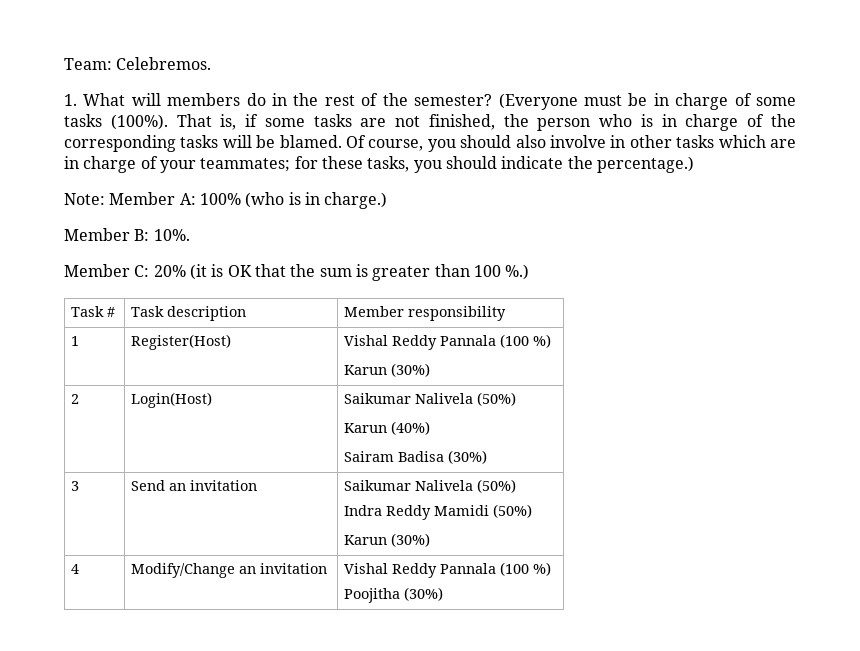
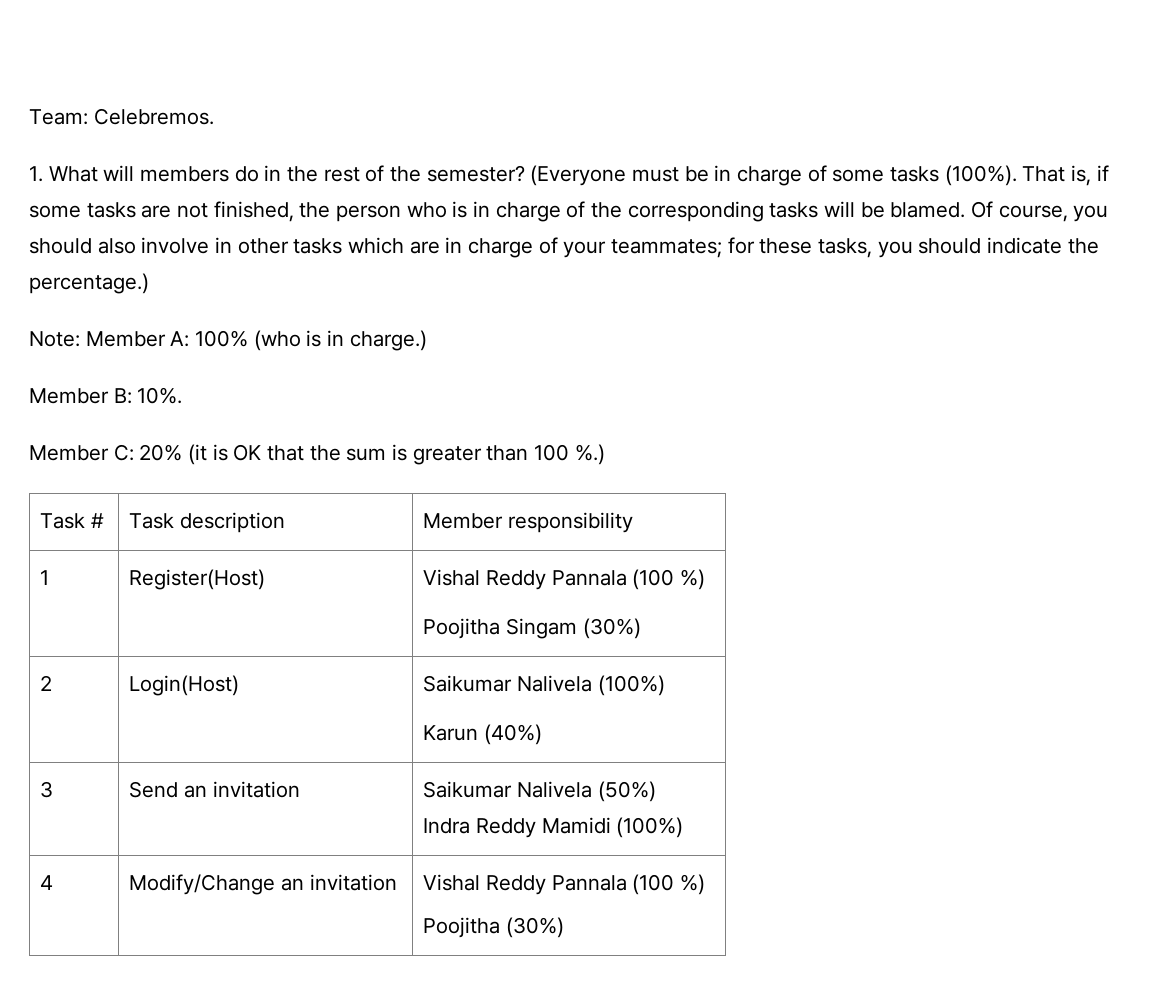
[343,365,387,375] Karun -> [423,618,578,639] Poojitha Singam
[476,392,516,406] (50%) -> [597,675,665,696] (100%)
[343,450,487,464] // Sairam Badisa (30%) -> (543, 734) none
[492,504,532,518] [343,533,430,547] (50%) // Karun (30%) -> [616,817,684,838] (100%)

